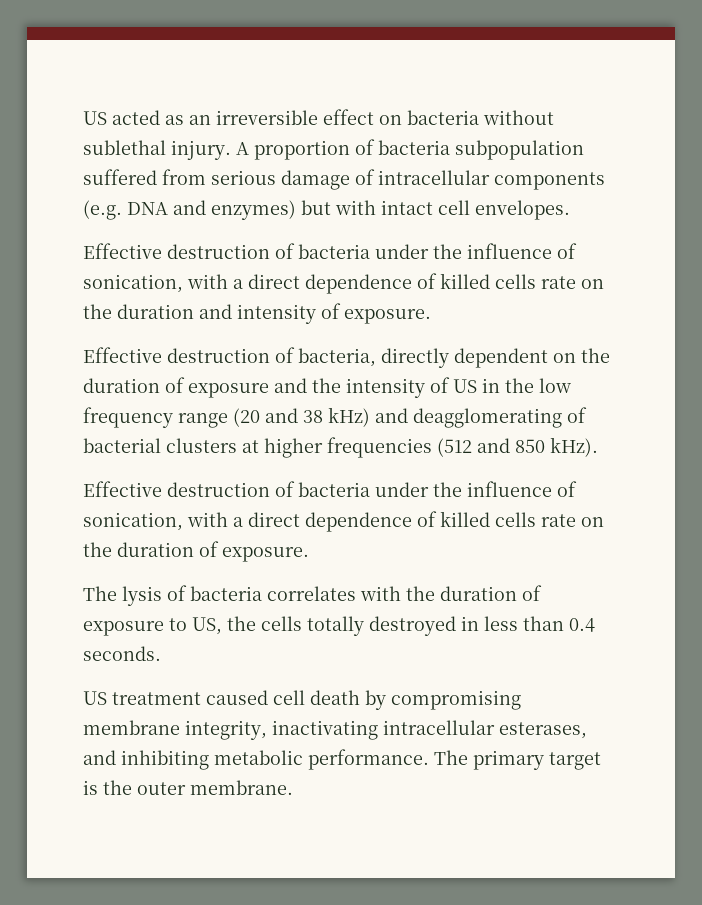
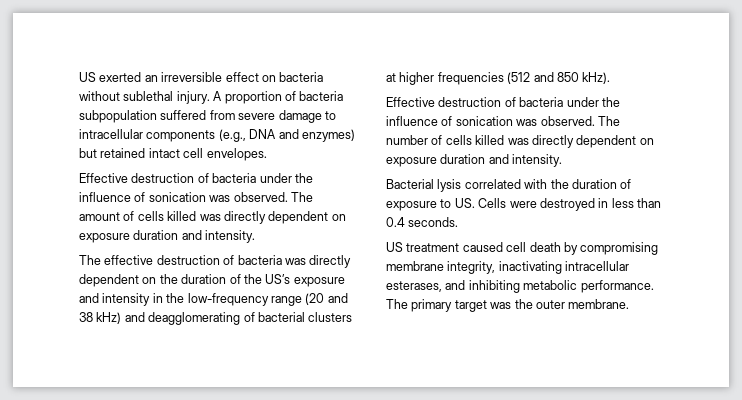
[83,110,184,125] US acted as -> [79,72,142,82] US exerted
[211,169,375,190] serious damage of -> [238,110,336,123] severe damage to
[83,200,122,220] (e.g. -> [218,129,246,142] (e.g.,
[335,200,376,215] with -> [100,148,146,158] retained
[83,273,604,294] [83,303,431,324] [83,347,376,367] sonication, with a direct dependence of killed cells rate on the duration and intensity of exposure. // Effective destruction of bacteria, -> [148,192,313,202] [79,211,346,224] [79,230,256,243] [79,255,306,265] sonication was observed. The amount of cells killed was directly dependent on exposure duration and intensity. // The effective destruction of bacteria was
[188,377,571,398] [83,407,173,428] exposure and the intensity of US in the low frequency -> [243,274,345,287] [79,293,269,306] the US’s exposure and intensity in the low-frequency
[83,511,604,532] [83,541,309,562] [83,585,356,606] sonication, with a direct dependence of killed cells rate on the duration of exposure. // The lysis of bacteria correlates -> [455,116,620,126] [386,135,654,148] [386,154,563,167] [386,179,521,192] sonication was observed. The number of cells killed was directly dependent on exposure duration and intensity. // Bacterial lysis correlated
[192,616,364,636] US, the cells totally -> [454,198,537,208] US. Cells were
[83,780,98,795] is -> [490,302,512,309] was

